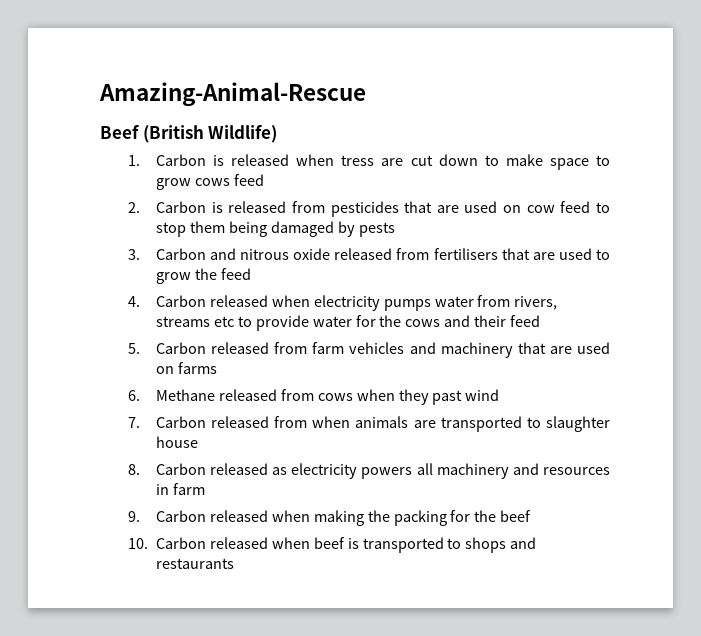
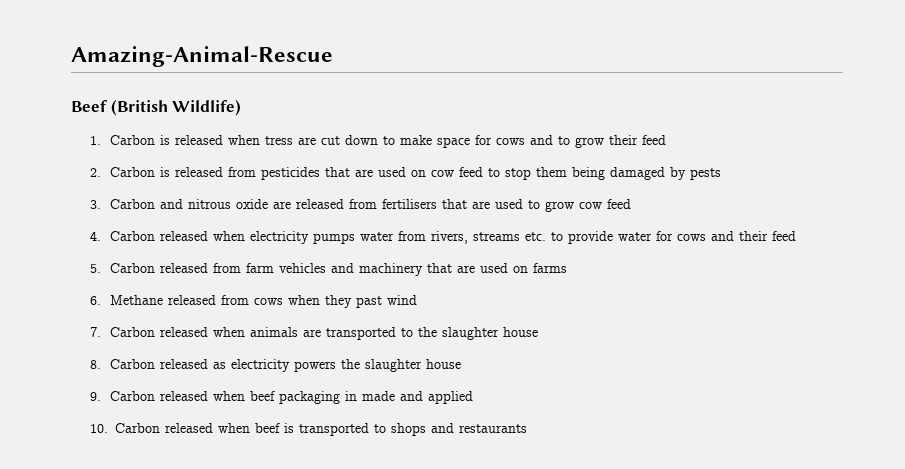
[596,155,610,166] [155,178,230,190] to grow cows -> [474,135,638,148] for cows and to grow their
(331, 254) none -> [272,201,291,209] are
[194,268,217,280] the -> [578,202,602,209] cow
[213,316,234,327] etc -> [524,232,546,241] etc.
[379,315,402,327] the -> (673, 236) none
[274,416,308,428] from -> (208, 332) none
(541, 422) none -> [417,327,437,337] the
[416,463,611,479] [155,483,205,495] [127,510,532,526] all machinery and resources in farm // 9. Carbon released when making the packing for the beef -> [340,359,461,372] [90,391,473,404] the slaughter house // 9. Carbon released when beef packaging in made and applied

